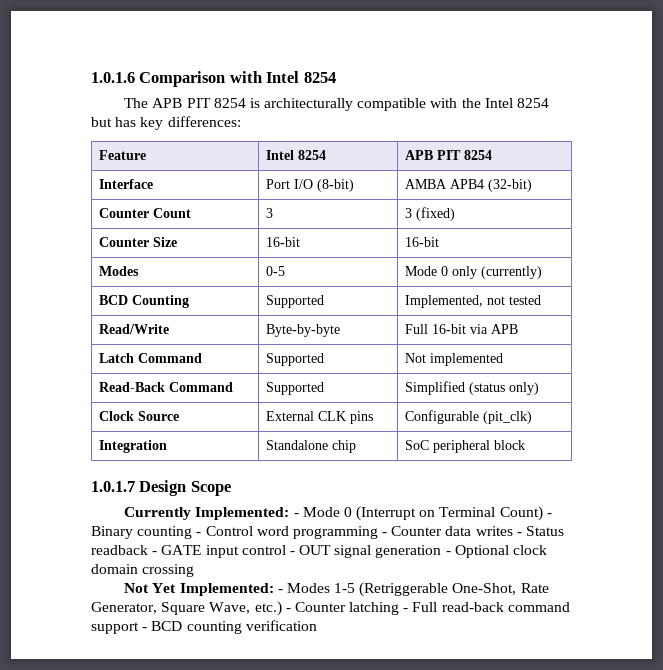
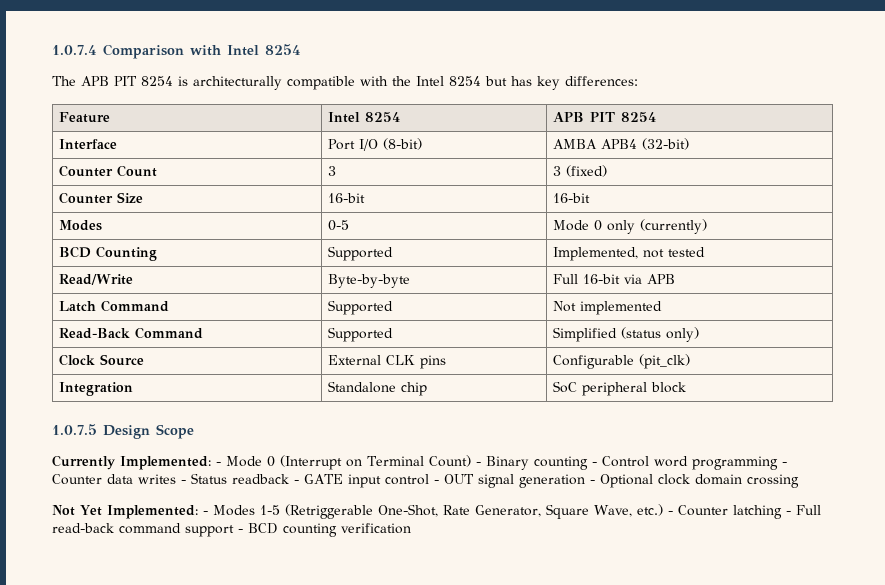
[91,72,135,83] 1.0.1.6 -> [52,45,97,55] 1.0.7.4
[91,481,135,492] 1.0.1.7 -> [52,424,97,435] 1.0.7.5

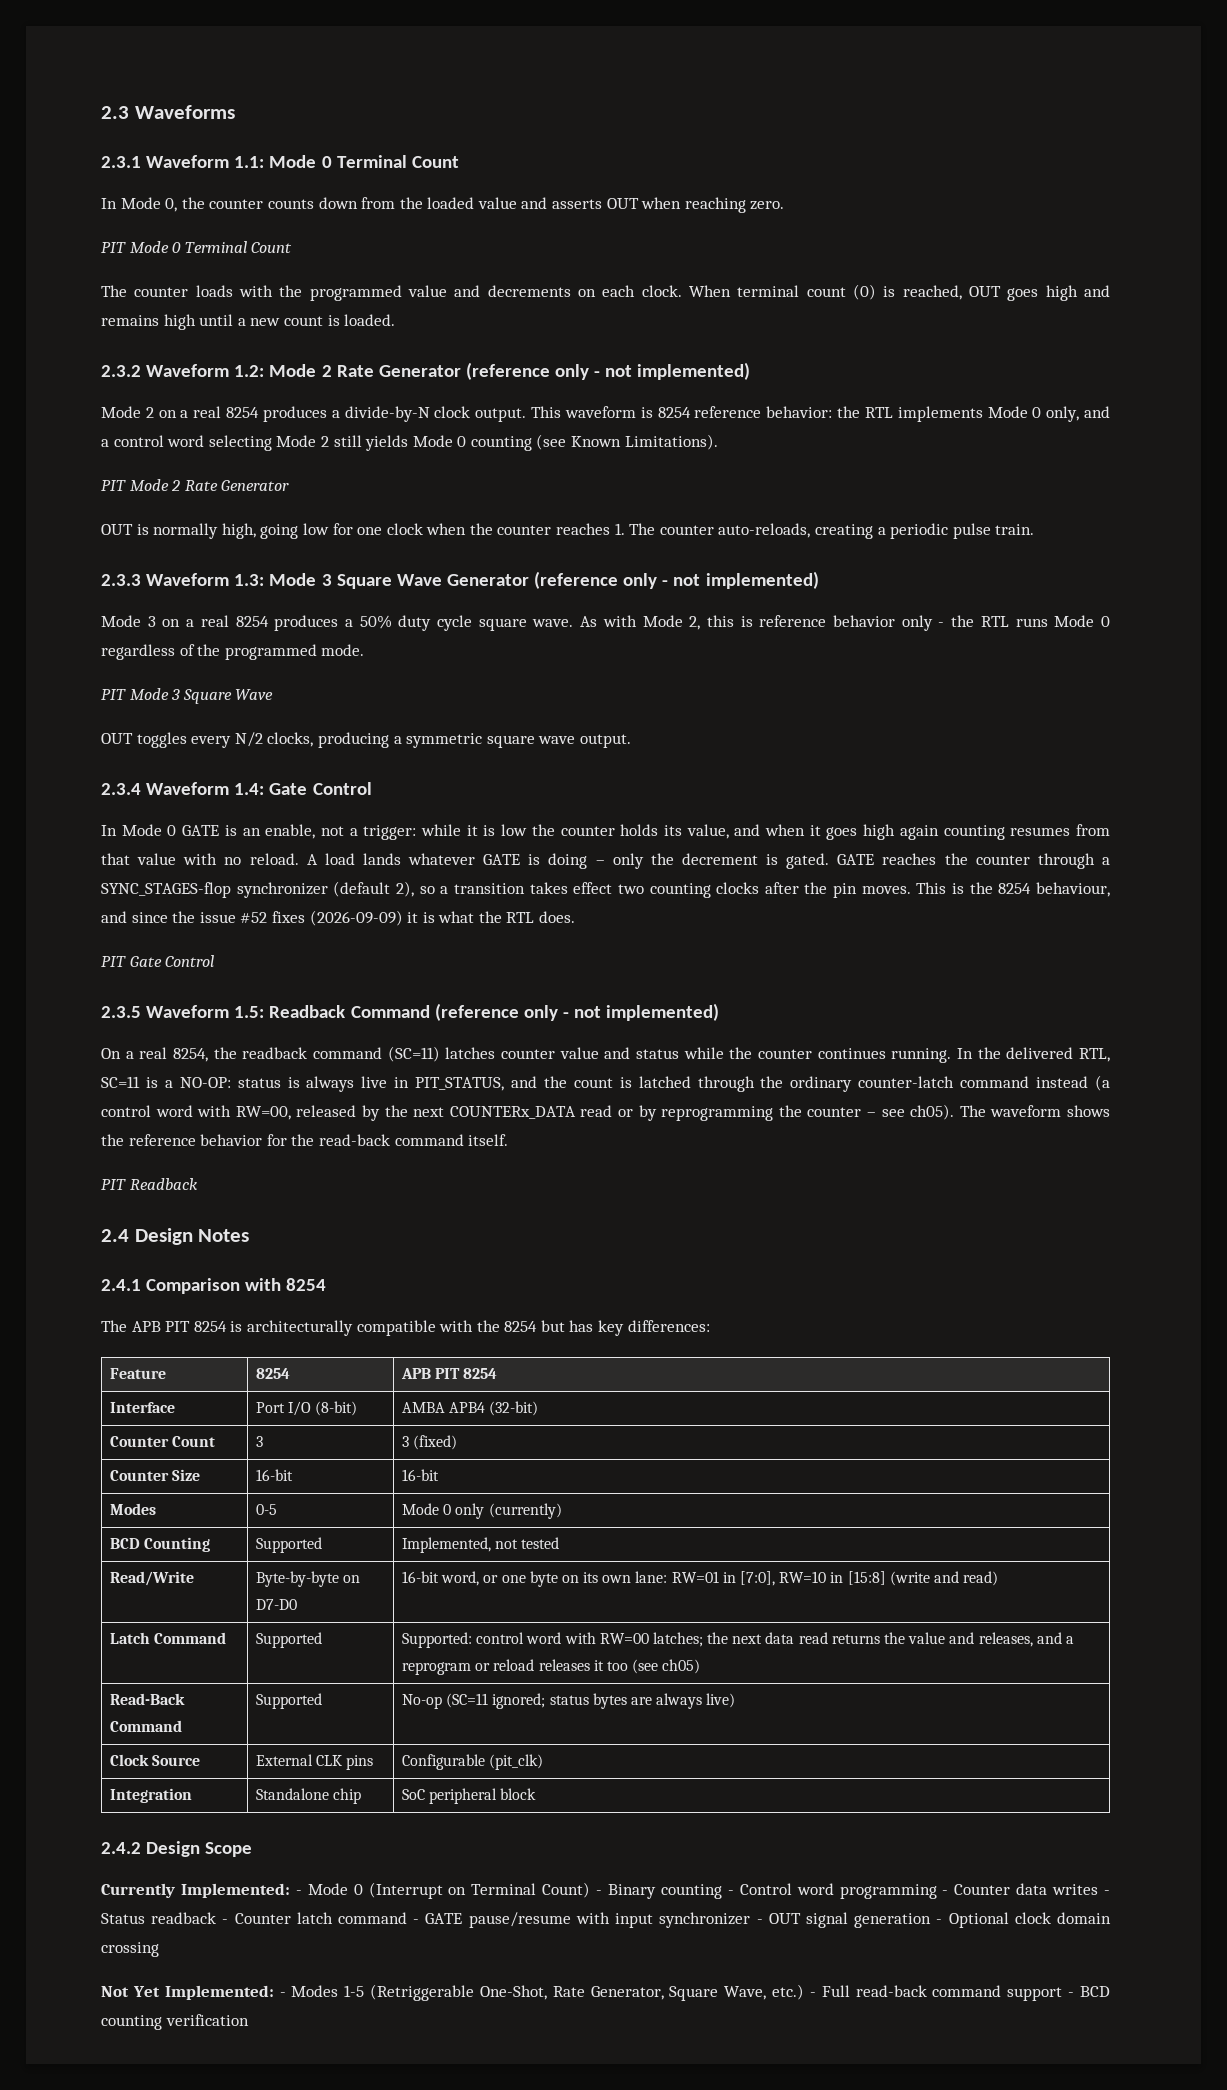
[52,45,97,55] 1.0.7.4 -> [101,105,235,119] [101,155,459,168] [101,197,785,213] [101,241,293,253] [101,284,1111,301] [101,314,396,330] [101,362,751,380] [101,406,1111,422] [101,434,718,451] [101,479,290,491] [101,523,1035,539] [101,571,819,589] [101,615,1110,631] [101,644,365,660] [101,688,274,704] [101,732,631,748] [101,782,372,795] [101,824,1110,840] [101,853,1111,869] [101,881,1110,898] [101,910,576,926] [101,955,215,967] [101,1003,720,1021] [101,1046,1110,1063] [101,1075,1111,1092] [101,1104,1111,1121] [101,1134,509,1146] [101,1178,198,1190] [101,1228,250,1245] [101,1279,141,1291] 2.3 Waveforms // 2.3.1 Waveform 1.1: Mode 0 Terminal Count // In Mode 0, the counter counts down from the loaded value and asserts OUT when reaching zero. // PIT Mode 0 Terminal Count // The counter loads with the programmed value and decrements on each clock. When terminal count (0) is reached, OUT goes high and remains high until a new count is loaded. // 2.3.2 Waveform 1.2: Mode 2 Rate Generator (reference only - not implemented) // Mode 2 on a real 8254 produces a divide-by-N clock output. This waveform is 8254 reference behavior: the RTL implements Mode 0 only, and a control word selecting Mode 2 still yields Mode 0 counting (see Known Limitations). // PIT Mode 2 Rate Generator // OUT is normally high, going low for one clock when the counter reaches 1. The counter auto-reloads, creating a periodic pulse train. // 2.3.3 Waveform 1.3: Mode 3 Square Wave Generator (reference only - not implemented) // Mode 3 on a real 8254 produces a 50% duty cycle square wave. As with Mode 2, this is reference behavior only - the RTL runs Mode 0 regardless of the programmed mode. // PIT Mode 3 Square Wave // OUT toggles every N/2 clocks, producing a symmetric square wave output. // 2.3.4 Waveform 1.4: Gate Control // In Mode 0 GATE is an enable, not a trigger: while it is low the counter holds its value, and when it goes high again counting resumes from that value with no reload. A load lands whatever GATE is doing – only the decrement is gated. GATE reaches the counter through a SYNC_STAGES-flop synchronizer (default 2), so a transition takes effect two counting clocks after the pin moves. This is the 8254 behaviour, and since the issue #52 fixes (2026-09-09) it is what the RTL does. // PIT Gate Control // 2.3.5 Waveform 1.5: Readback Command (reference only - not implemented) // On a real 8254, the readback command (SC=11) latches counter value and status while the counter continues running. In the delivered RTL, SC=11 is a NO-OP: status is always live in PIT_STATUS, and the count is latched through the ordinary counter-latch command instead (a control word with RW=00, released by the next COUNTERx_DATA read or by reprogramming the counter – see ch05). The waveform shows the reference behavior for the read-back command itself. // PIT Readback // 2.4 Design Notes // 2.4.1
[227,45,259,56] Intel -> (282, 1284) none
[416,76,444,86] Intel -> (500, 1326) none
[328,112,361,123] Intel -> (166, 1373) none
[553,274,676,284] [59,300,170,312] [328,300,394,315] [553,301,663,315] [59,327,204,339] [328,327,394,342] [553,327,700,342] | Full 16-bit via APB // Latch Command | Supported | Not implemented // Read-Back Command | Supported | Simplified (status only) -> [343,1575,361,1583] [255,1599,297,1610] [401,1571,999,1587] [109,1632,227,1644] [255,1632,322,1648] [401,1632,1074,1648] [401,1659,701,1675] [109,1693,185,1705] [109,1720,182,1732] [255,1693,322,1709] [401,1693,736,1709] on D7-D0 | 16-bit word, or one byte on its own lane: RW=01 in [7:0], RW=10 in [15:8] (write and read) // Latch Command | Supported | Supported: control word with RW=00 latches; the next data read returns the value and releases, and a reprogram or reload releases it too (see ch05) // Read-Back Command | Supported | No-op (SC=11 ignored; status bytes are always live)
[52,424,97,435] 1.0.7.5 -> [101,1842,141,1854] 2.4.2
[304,474,429,488] GATE input control -> [234,1912,751,1928] Counter latch command - GATE pause/resume with input synchronizer
[677,505,791,519] Counter latching - -> (816, 1994) none

